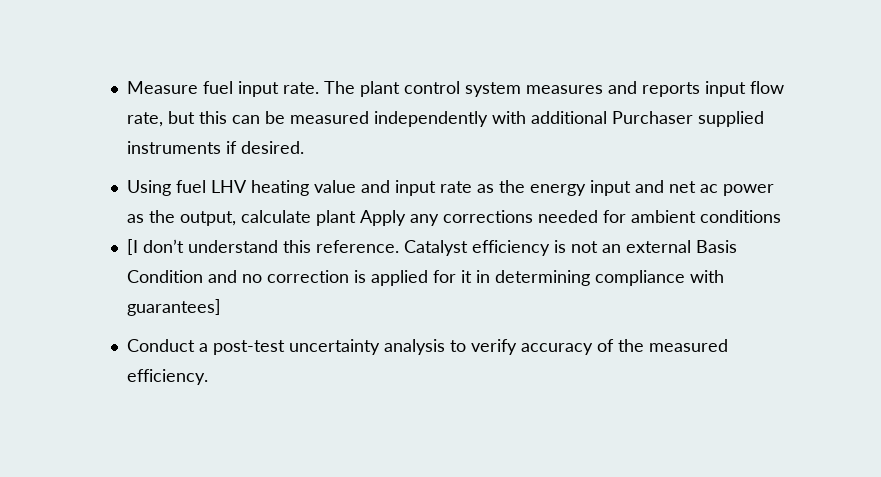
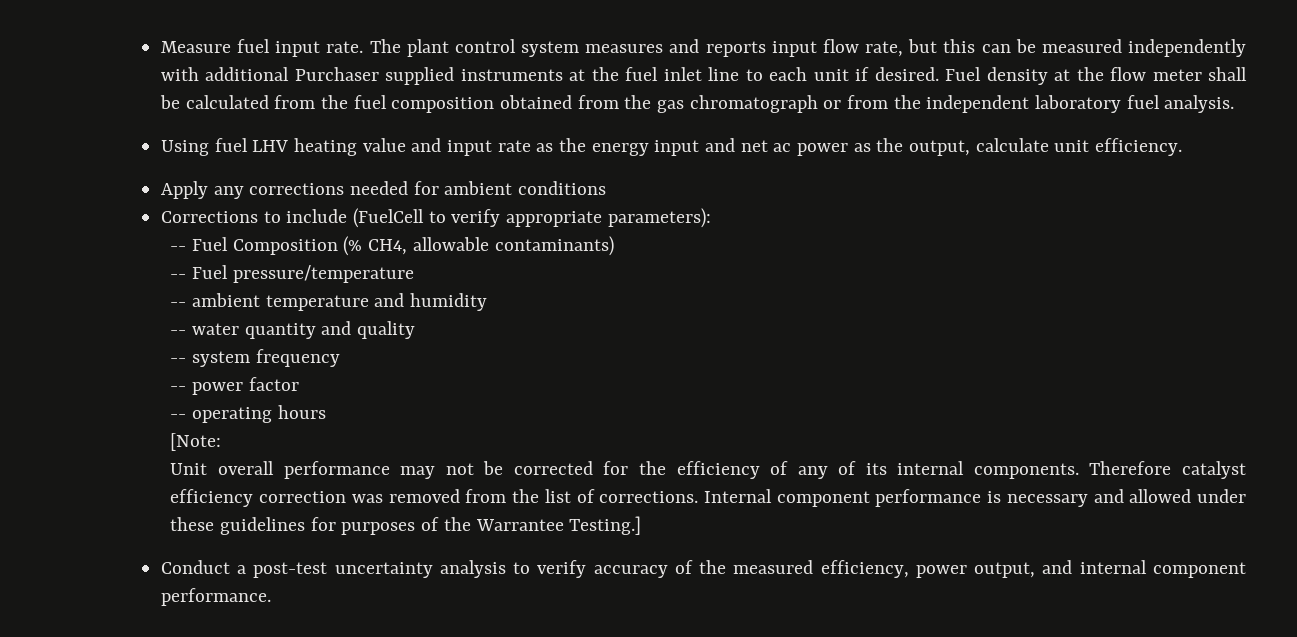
[225,141,304,154] if desired. -> [569,67,1248,85] [159,95,1235,113] at the fuel inlet line to each unit if desired. Fuel density at the flow meter shall be calculated from the fuel composition obtained from the gas chromatograph or from the independent laboratory fuel analysis.
[315,210,356,226] plant -> [1054,138,1182,156] unit efficiency. //
[126,239,737,256] [126,270,724,286] [126,299,221,316] [I don’t understand this reference. Catalyst efficiency is not an external Basis Condition and no correction is applied for it in determining compliance with guarantees] -> [160,208,711,228] [170,236,614,256] [170,265,414,283] [170,293,488,311] [170,321,416,339] [170,349,340,367] [170,377,299,395] [170,405,326,423] [170,433,222,451] [170,461,1247,479] [170,489,1246,507] [170,516,642,535] Corrections to include (FuelCell to verify appropriate parameters): // -- Fuel Composition (% CH4, allowable contaminants) // -- Fuel pressure/temperature // -- ambient temperature and humidity // -- water quantity and quality // -- system frequency // -- power factor // -- operating hours // [Note: // Unit overall performance may not be corrected for the efficiency of any of its internal components. Therefore catalyst efficiency correction was removed from the list of corrections. Internal component performance is necessary and allowed under these guidelines for purposes of the Warrantee Testing.]
[126,369,208,385] efficiency. -> [820,560,1246,578] [160,588,271,606] efficiency, power output, and internal component performance.

